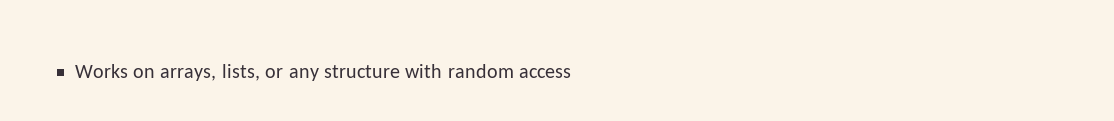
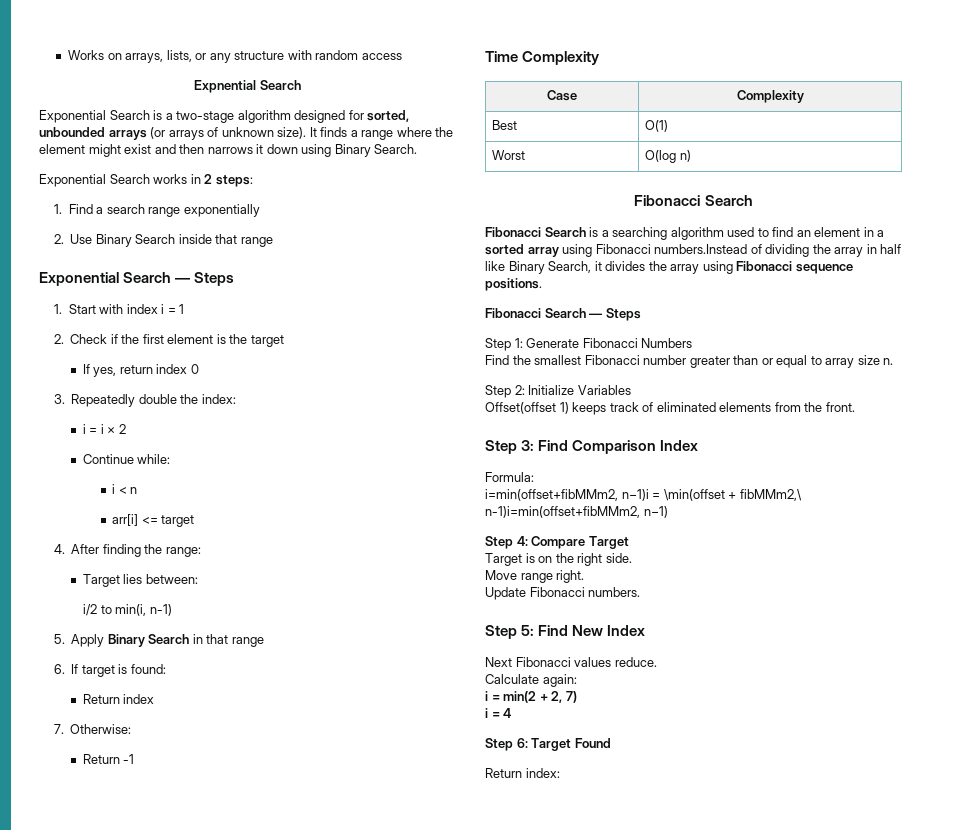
(572, 73) none -> [194,80,301,93] [39,110,410,123] [39,127,454,140] [39,144,418,157] [39,174,253,187] [53,204,260,217] [53,234,273,247] [39,272,235,286] [53,304,185,314] [53,334,284,347] [82,364,199,377] [53,394,236,407] [82,424,126,434] [82,454,171,464] [112,484,138,494] [112,514,195,527] [53,544,201,557] [82,574,198,587] [83,604,172,616] [53,634,264,647] [53,664,166,677] [82,694,155,704] [53,724,132,734] [82,754,135,764] [485,51,600,65] [547,90,577,101] [736,90,804,103] [492,120,518,130] [645,120,669,132] [492,150,526,160] [645,150,691,163] [634,195,753,206] [485,227,885,240] [485,244,902,257] [485,261,853,274] [485,278,542,291] [485,308,641,321] [485,338,693,351] [485,355,894,368] [485,385,631,398] [485,402,855,415] [485,440,699,454] [485,472,534,482] [485,489,802,501] [485,506,668,518] [485,536,629,549] [485,553,632,566] [485,570,585,583] [485,587,641,600] [485,625,646,639] [485,657,657,667] [485,674,577,687] [485,691,577,703] [485,708,512,718] [485,738,611,751] [485,768,560,778] // Expnential Search // Exponential Search is a two-stage algorithm designed for sorted, unbounded arrays (or arrays of unknown size). It finds a range where the element might exist and then narrows it down using Binary Search. // Exponential Search works in 2 steps: // 1. Find a search range exponentially // 2. Use Binary Search inside that range // Exponential Search — Steps // 1. Start with index i = 1 // 2. Check if the first element is the target // If yes, return index 0 // 3. Repeatedly double the index: // i = i × 2 // Continue while: // i < n // arr[i] <= target // 4. After finding the range: // Target lies between: // i/2 to min(i, n-1) // 5. Apply Binary Search in that range // 6. If target is found: // Return index // 7. Otherwise: // Return -1 // Time Complexity // Case | Complexity // Best | O(1) // Worst | O(log n) // Fibonacci Search // Fibonacci Search is a searching algorithm used to find an element in a sorted array using Fibonacci numbers.Instead of dividing the array in half like Binary Search, it divides the array using Fibonacci sequence positions. // Fibonacci Search — Steps // Step 1: Generate Fibonacci Numbers // Find the smallest Fibonacci number greater than or equal to array size n. // Step 2: Initialize Variables // Offset(offset 1) keeps track of eliminated elements from the front. // Step 3: Find Comparison Index // Formula: // i=min(offset+fibMMm2, n−1)i = \min(offset + fibMMm2,\ n-1)i=min(offset+fibMMm2, n−1) // Step 4: Compare Target // Target is on the right side. // Move range right. // Update Fibonacci numbers. // Step 5: Find New Index // Next Fibonacci values reduce. // Calculate again: // i = min(2 + 2, 7) // i = 4 // Step 6: Target Found // Return index:

